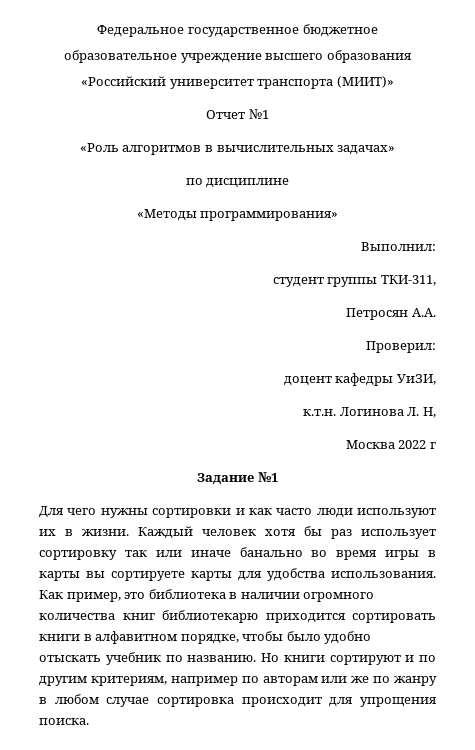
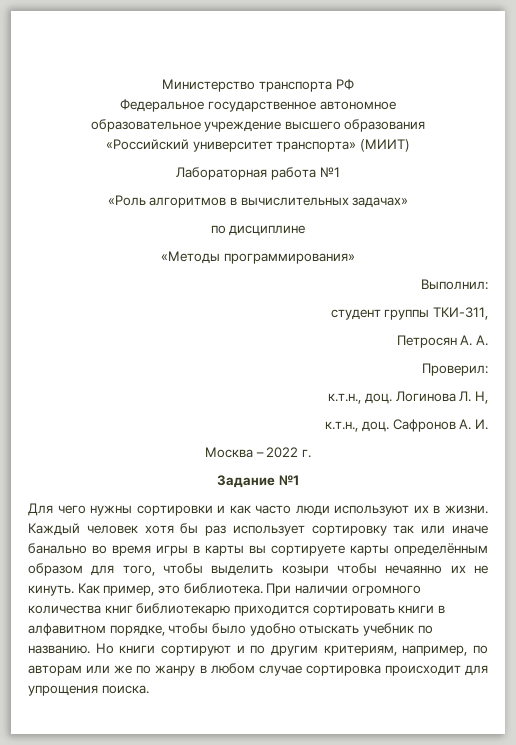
(97, 31) none -> [162,79,354,92] Министерство транспорта РФ //
[302,24,378,37] бюджетное -> [319,101,396,110] автономное
[257,76,394,89] [206,110,246,119] транспорта (МИИТ)» // Отчет -> [276,139,410,152] [176,167,316,180] транспорта» (МИИТ) // Лабораторная работа
[412,308,436,317] А.А. -> [460,335,488,346] А. А.
[283,373,436,386] [303,409,337,416] доцент кафедры УиЗИ, // к.т.н. -> [328,393,393,404] к.т.н., доц.
[345,440,436,449] Москва 2022 г -> [325,419,488,432] [205,447,311,458] к.т.н., доц. Сафронов А. И. // Москва – 2022 г.
[238,568,436,581] для удобства использования. -> [394,543,488,556] [28,563,488,576] [28,585,74,596] определённым образом для того, чтобы выделить козыри чтобы нечаянно их не кинуть.
[148,589,238,599] библиотека в -> [183,583,292,596] библиотека. При
[170,676,238,686] например -> [402,645,468,656] например,

